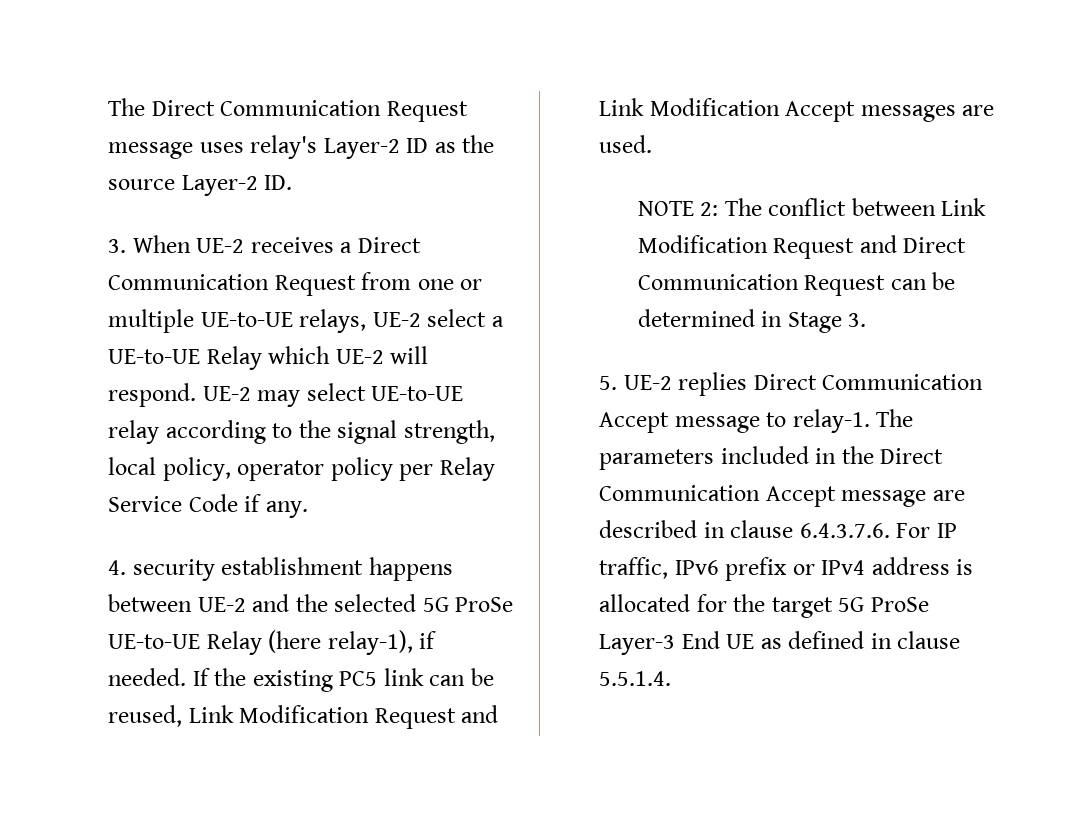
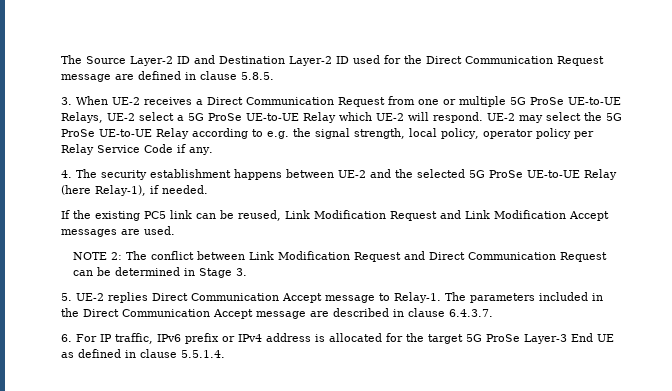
[108,98,468,122] [108,135,495,159] [108,175,293,196] The Direct Communication Request message uses relay's Layer-2 ID as the source Layer-2 ID. -> [60,55,604,66] [60,71,274,82] The Source Layer-2 ID and Destination Layer-2 ID used for the Direct Communication Request message are defined in clause 5.8.5.
[200,309,367,333] UE-to-UE relays, -> [509,97,621,105] [60,112,103,123] 5G ProSe UE-to-UE Relays,
(504, 321) none -> [187,113,242,121] 5G ProSe
[371,386,464,401] [108,420,160,444] UE-to-UE relay -> [583,112,622,121] [60,128,189,139] the 5G ProSe UE-to-UE Relay
(293, 430) none -> [266,131,289,139] e.g.
(127, 567) none -> [75,169,97,178] The
[327,630,413,655] relay-1), -> [94,185,146,196] Relay-1),
(187, 677) none -> (208, 189) //
[792,409,870,433] relay-1. -> [393,292,441,303] Relay-1.
[799,523,890,538] 6.4.3.7.6. -> [448,309,493,317] [60,334,72,342] 6.4.3.7. // 6.

